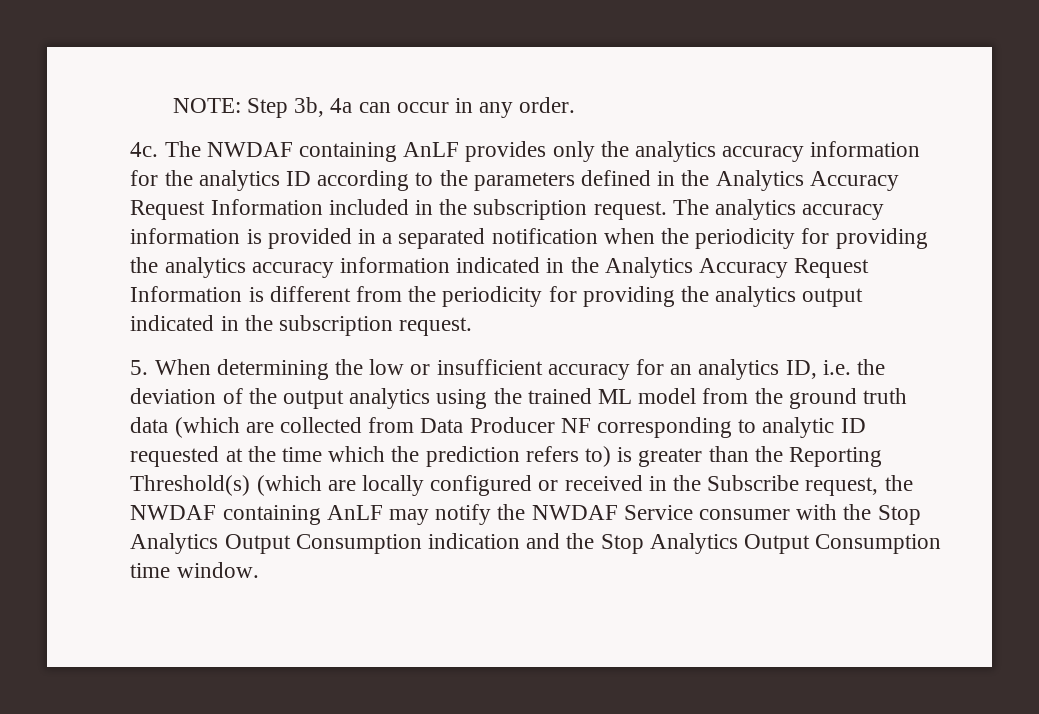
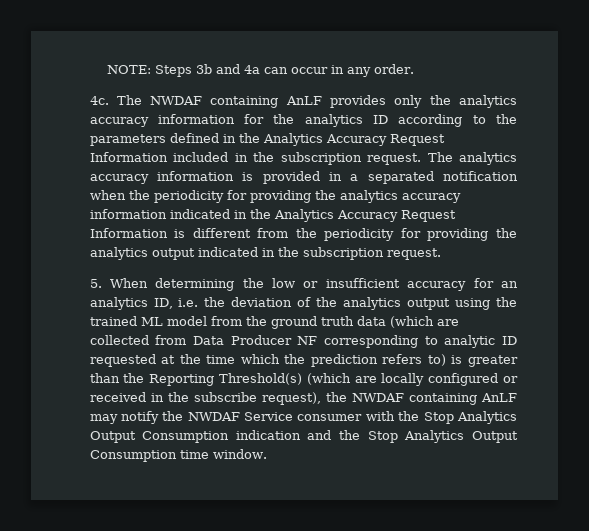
[246,97,325,118] Step 3b, -> [155,64,241,77] Steps 3b and
[282,388,431,409] output analytics -> [343,297,451,310] analytics output
[707,475,879,496] Subscribe request, -> [193,392,321,405] subscribe request),

